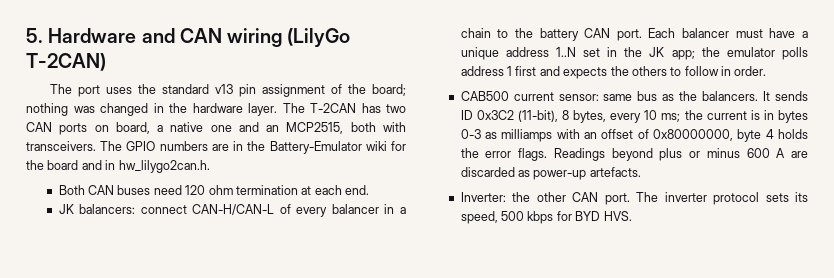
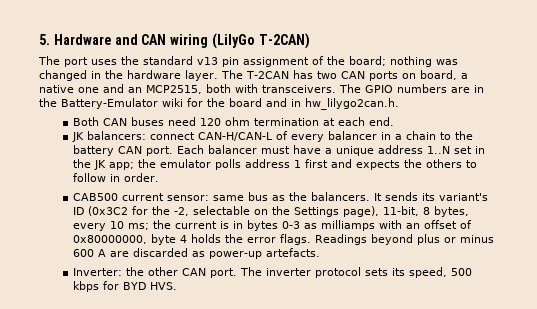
[460,110,558,122] ID 0x3C2 (11-bit), -> [421,193,488,201] [72,206,419,217] its variant's ID (0x3C2 for the -2, selectable on the Settings page), 11-bit,

